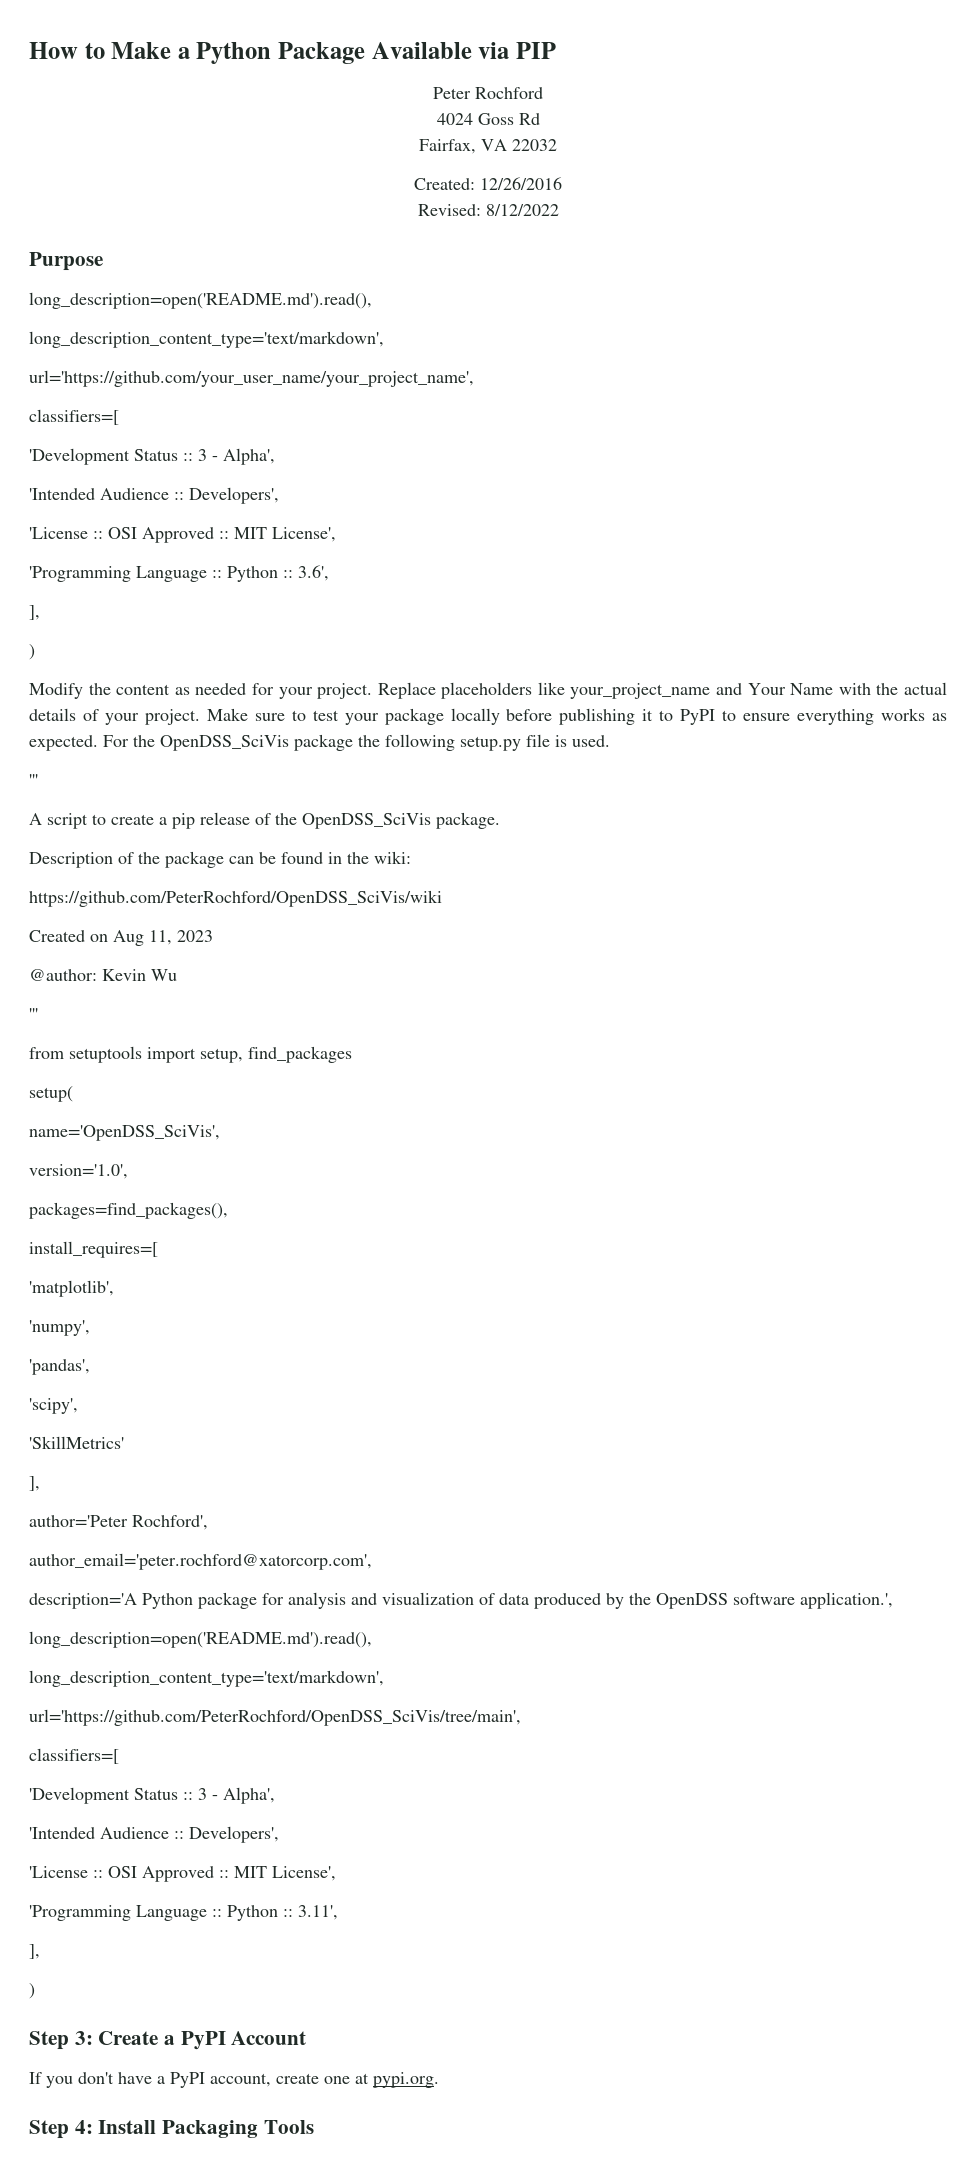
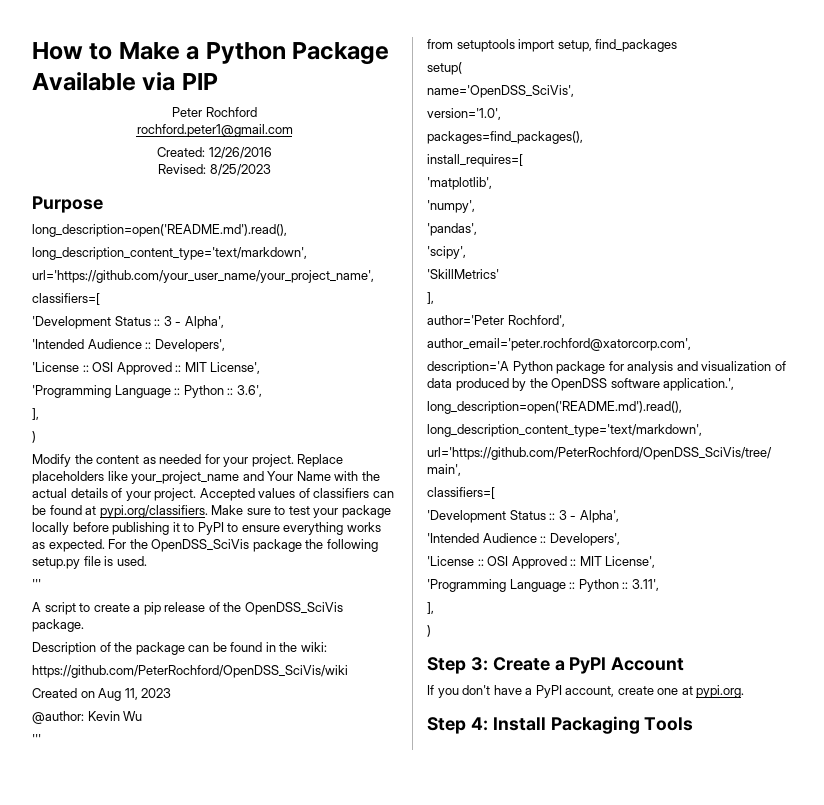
[436,113,540,125] [419,139,557,154] 4024 Goss Rd // Fairfax, VA 22032 -> [136,124,293,137] rochford.peter1@gmail.com
[485,204,559,216] 8/12/2022 -> [209,164,271,176] 8/25/2023
(200, 717) none -> [199,488,394,501] [32,505,208,518] Accepted values of classifiers can be found at pypi.org/classifiers.

